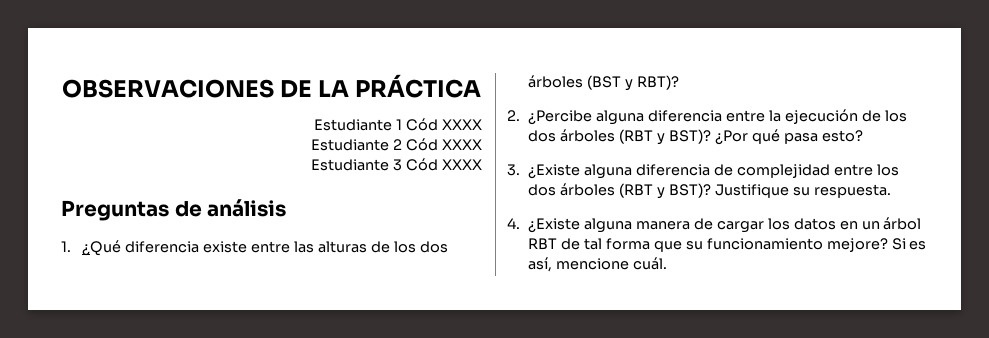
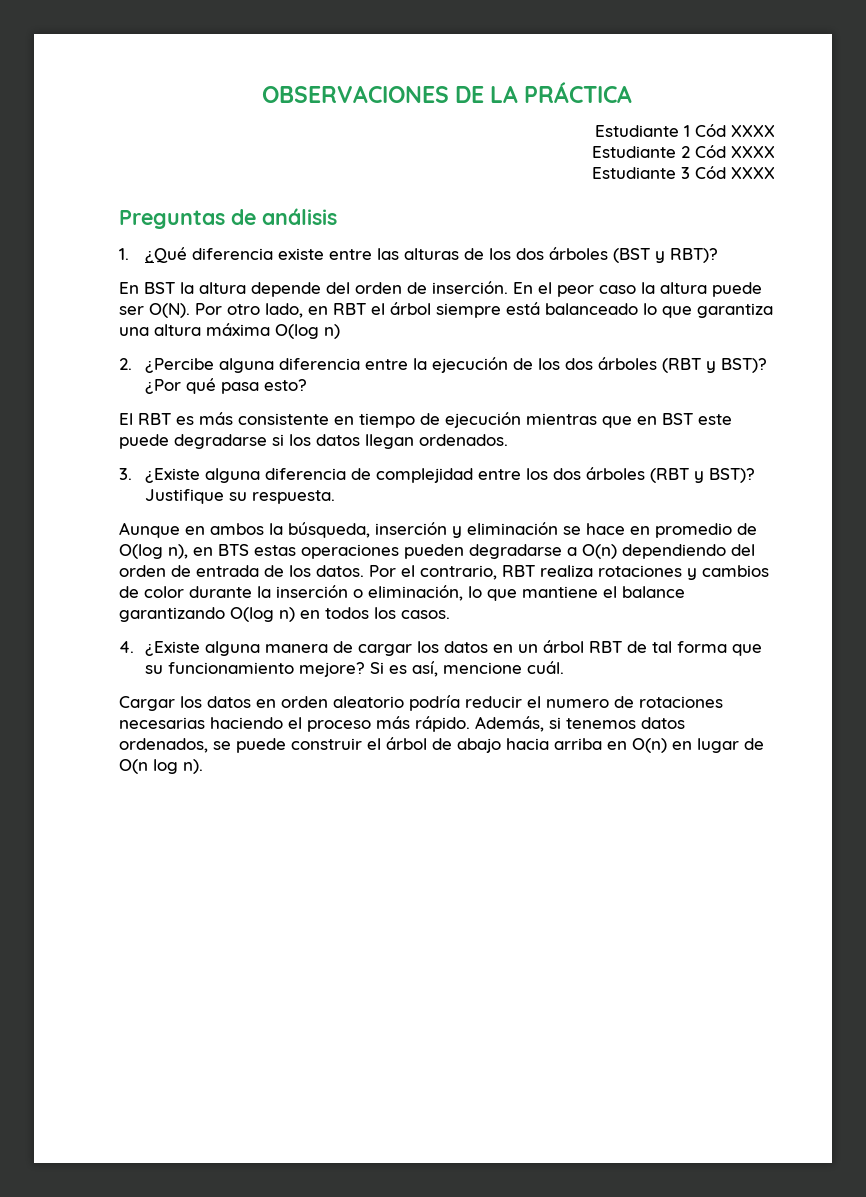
(679, 82) none -> [119,281,762,297] [119,302,773,318] [119,323,340,339] // En BST la altura depende del orden de inserción. En el peor caso la altura puede ser O(N). Por otro lado, en RBT el árbol siempre está balanceado lo que garantiza una altura máxima O(log n)
(863, 136) none -> [119,412,732,428] [119,434,508,449] // El RBT es más consistente en tiempo de ejecución mientras que en BST este puede degradarse si los datos llegan ordenados.
(891, 191) none -> [119,522,757,538] [119,544,755,559] [119,565,769,580] [119,585,685,601] [119,607,450,622] // Aunque en ambos la búsqueda, inserción y eliminación se hace en promedio de O(log n), en BTS estas operaciones pueden degradarse a O(n) dependiendo del orden de entrada de los datos. Por el contrario, RBT realiza rotaciones y cambios de color durante la inserción o eliminación, lo que mantiene el balance garantizando O(log n) en todos los casos.
(668, 263) none -> [119,695,723,711] [119,716,685,732] [119,737,764,753] [119,759,203,774] // Cargar los datos en orden aleatorio podría reducir el numero de rotaciones necesarias haciendo el proceso más rápido. Además, si tenemos datos ordenados, se puede construir el árbol de abajo hacia arriba en O(n) en lugar de O(n log n).

